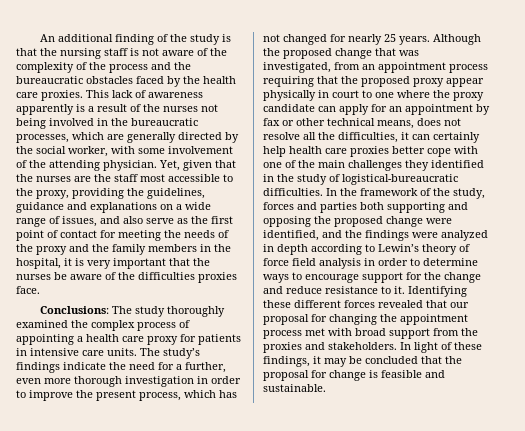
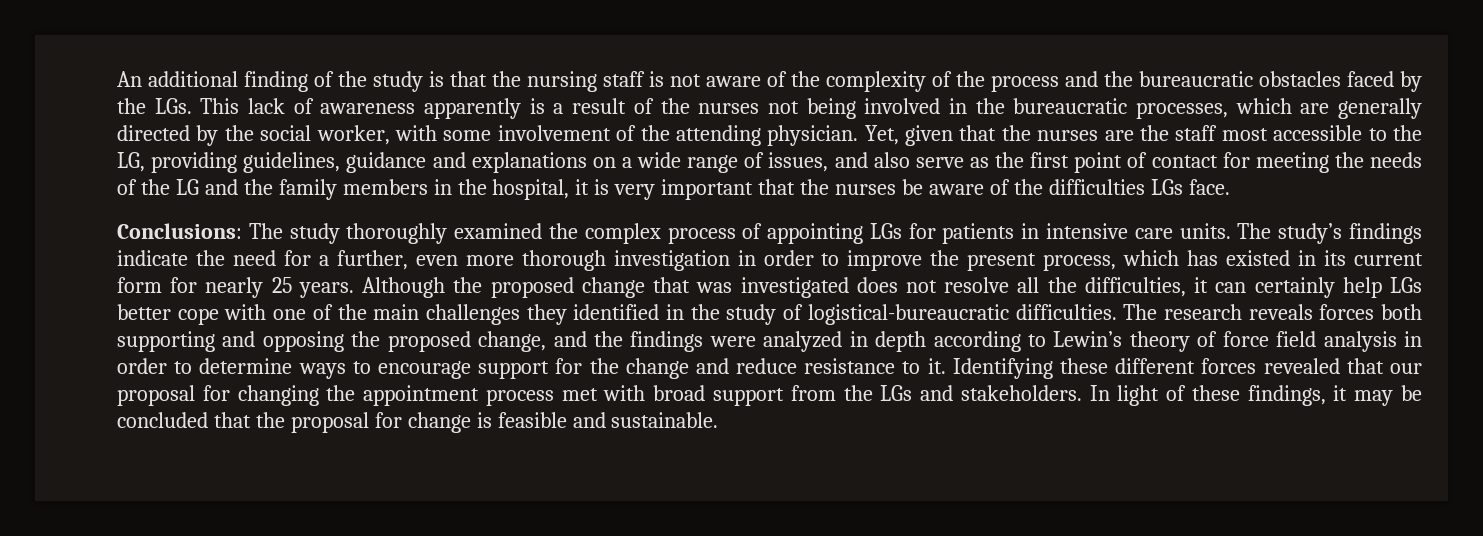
[203,76,236,84] [16,90,83,101] health care proxies. -> [154,98,192,114] LGs.
[36,188,144,199] proxy, providing the -> [117,152,238,173] LG, providing
[36,246,67,255] proxy -> [175,179,199,195] LG
[198,272,237,283] proxies -> [1150,179,1183,195] LGs
[77,334,178,345] a health care proxy -> [869,223,902,239] LGs
[263,34,327,45] not changed -> [1226,250,1424,266] [117,277,162,293] existed in its current form
[263,62,488,73] [263,76,484,87] [263,90,484,101] [263,104,490,115] [263,118,414,129] investigated, from an appointment process requiring that the proposed proxy appear physically in court to one where the proxy candidate can apply for an appointment by fax or other technical means, -> [740,277,849,298] investigated
[289,146,389,157] health care proxies -> [1390,277,1423,293] LGs
[326,188,485,199] [263,202,357,213] In the framework of the study, forces and parties -> [1123,304,1375,320] The research reveals forces
[386,216,452,227] [263,230,319,241] change were identified, -> [478,331,547,352] change,
[263,342,302,353] proxies -> [880,385,913,401] LGs

